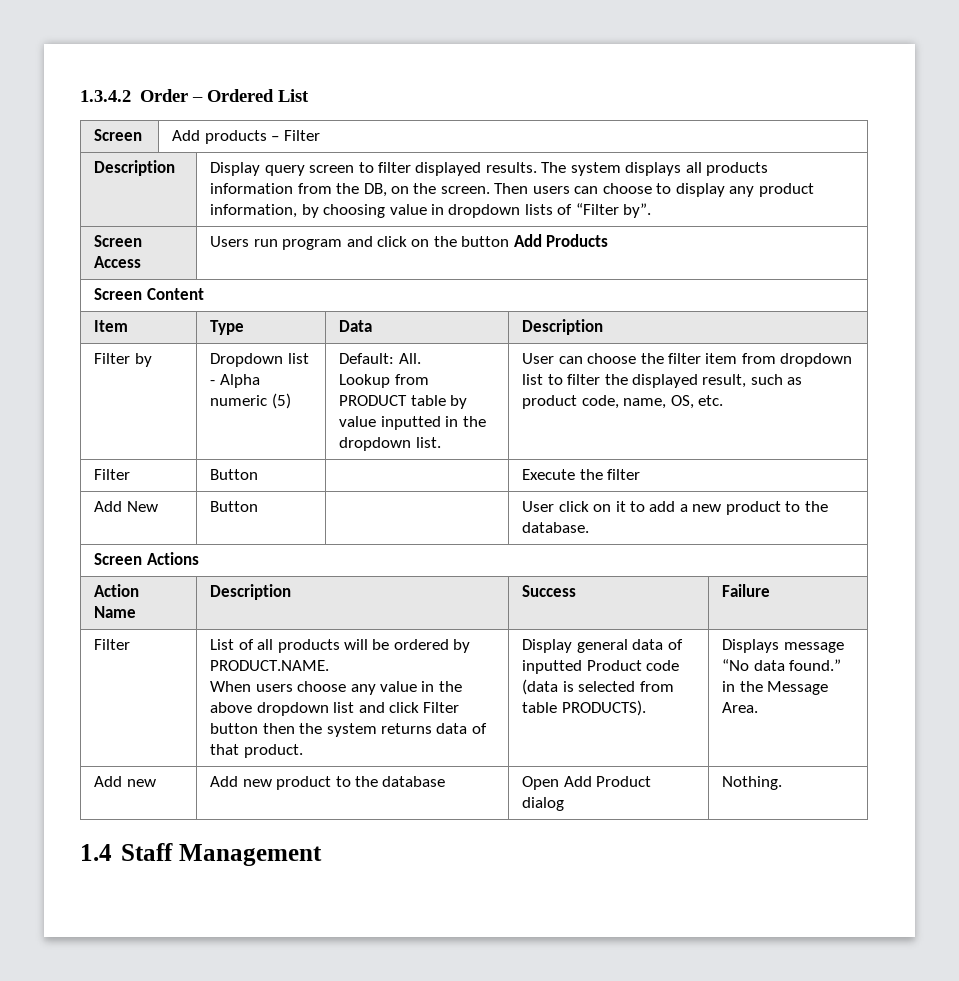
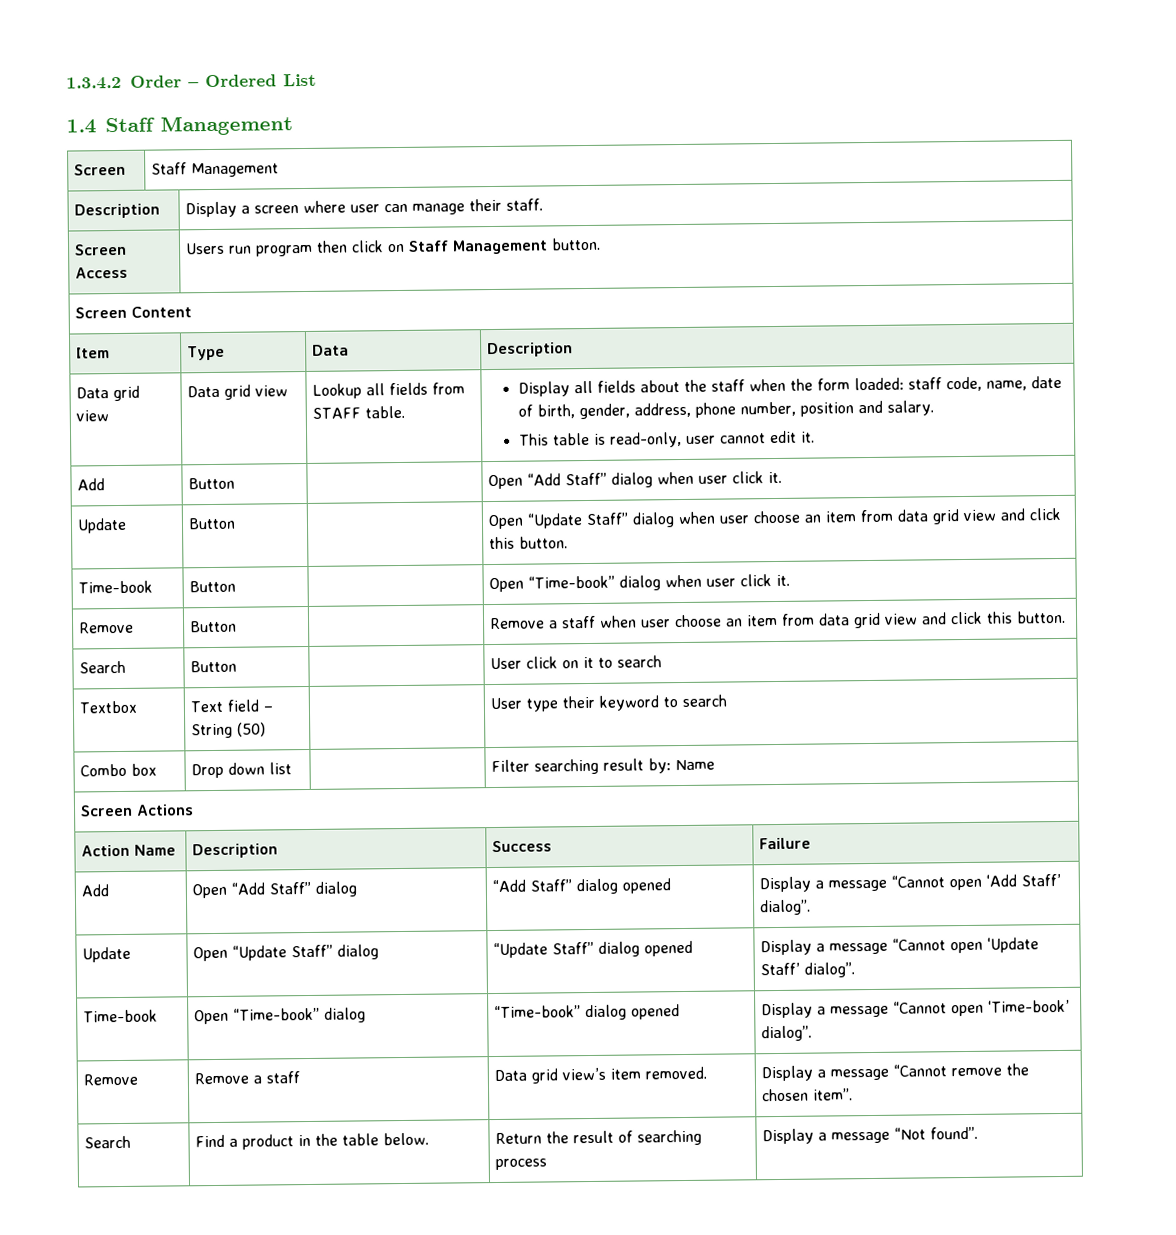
[94,129,143,141] [172,130,320,144] [94,160,176,176] [210,162,769,176] [210,183,814,197] [210,203,652,218] // Screen | Add products – Filter // Description | Display query screen to filter displayed results. The system displays all products information from the DB, on the screen. Then users can choose to display any product information, by choosing value in dropdown lists of “Filter by”. -> [66,115,293,136] [74,163,127,176] [151,162,280,178] [74,203,161,219] [185,198,544,218] // 1.4 Staff Management // Screen | Staff Management // Description | Display a screen where user can manage their staff.
[346,234,609,247] and click on the button Add Products -> [316,237,602,255] then click on Staff Management button.
[94,353,152,367] [210,353,309,367] [210,374,260,388] [210,393,291,409] [339,353,421,364] [339,374,429,388] [339,395,468,409] [339,416,486,430] [339,437,441,451] [522,353,853,367] [522,374,803,388] [522,395,723,409] [94,469,131,480] [210,469,259,480] [522,469,641,480] [94,501,158,512] Filter by | Dropdown list - Alpha numeric (5) | Default: All. // Lookup from PRODUCT table by value inputted in the dropdown list. | User can choose the filter item from dropdown list to filter the displayed result, such as product code, name, OS, etc. // Filter | Button | | Execute the filter // Add New -> [76,385,141,402] [76,410,110,422] [187,384,289,400] [312,382,466,399] [312,405,406,419] [517,375,1062,397] [517,400,934,420] [518,430,815,448] [77,478,106,491] [188,477,236,490] [488,471,783,490] [77,517,128,534] [188,517,237,530] [488,507,1062,530] [489,536,569,550] [78,580,154,594] [189,580,237,593] [489,574,791,593] [79,621,135,634] [190,620,238,633] [490,610,1067,630] [79,660,127,674] Data grid view | Data grid view | Lookup all fields from STAFF table. | Display all fields about the staff when the form loaded: staff code, name, date of birth, gender, address, phone number, position and salary. // This table is read-only, user cannot edit it. // Add | Button | | Open “Add Staff” dialog when user click it. // Update | Button | | Open “Update Staff” dialog when user choose an item from data grid view and click this button. // Time-book | Button | | Open “Time-book” dialog when user click it. // Remove | Button | | Remove a staff when user choose an item from data grid view and click this button. // Search
[649,501,828,515] [522,522,590,533] add a new product to the database. -> [617,655,663,668] [79,700,138,714] [190,699,274,713] [191,722,267,739] [490,694,728,712] [80,763,158,777] [191,762,293,779] [491,758,716,775] search // Textbox | Text field – String (50) | | User type their keyword to search // Combo box | Drop down list | | Filter searching result by: Name
[94,639,131,650] [210,639,471,653] [210,660,330,671] [210,681,462,695] [210,702,460,716] [210,723,487,737] [210,744,303,758] [522,639,683,653] [522,660,680,674] [522,679,674,695] [522,700,646,716] [722,639,844,653] [722,659,842,671] [722,681,829,695] [722,702,759,713] [94,776,156,787] [210,776,446,790] [522,776,652,790] [522,797,565,811] [722,776,783,790] [80,843,322,866] Filter | List of all products will be ordered by PRODUCT.NAME. // When users choose any value in the above dropdown list and click Filter button then the system returns data of that product. | Display general data of inputted Product code (data is selected from table PRODUCTS). | Displays message “No data found.” in the Message Area. // Add new | Add new product to the database | Open Add Product dialog | Nothing. // 1.4 Staff Management -> [81,884,110,897] [192,881,358,899] [492,878,672,895] [759,873,1062,893] [760,899,812,916] [82,946,132,963] [193,944,380,962] [493,940,694,959] [760,937,1040,956] [760,962,856,978] [83,1009,159,1023] [194,1007,367,1025] [494,1004,681,1021] [761,999,1071,1019] [761,1025,813,1042] [83,1073,139,1086] [194,1071,301,1085] [494,1066,708,1084] [761,1063,1030,1082] [762,1088,854,1102] [84,1135,132,1149] [195,1132,430,1150] [495,1129,703,1146] [495,1158,548,1171] [762,1126,979,1145] Add | Open “Add Staff” dialog | “Add Staff” dialog opened | Display a message “Cannot open ‘Add Staff’ dialog”. // Update | Open “Update Staff” dialog | “Update Staff” dialog opened | Display a message “Cannot open ‘Update Staff’ dialog”. // Time-book | Open “Time-book” dialog | “Time-book” dialog opened | Display a message “Cannot open ‘Time-book’ dialog”. // Remove | Remove a staff | Data grid view’s item removed. | Display a message “Cannot remove the chosen item”. // Search | Find a product in the table below. | Return the result of searching process | Display a message “Not found”.

